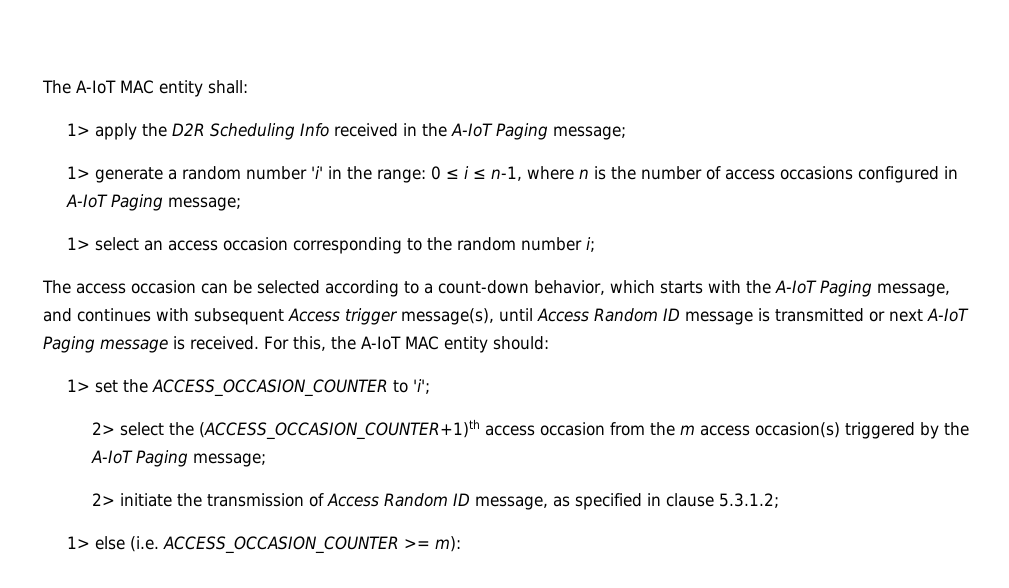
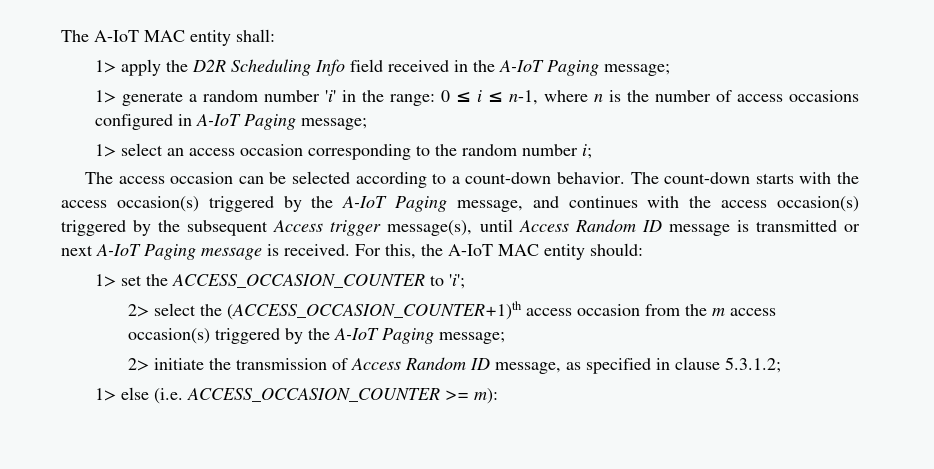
(330, 130) none -> [349,59,383,72] field
[534,280,741,295] behavior, which starts with -> [556,172,860,184] [61,196,302,212] behavior. The count-down starts with the access occasion(s) triggered by
(189, 314) none -> [689,196,859,212] [61,220,181,236] the access occasion(s) triggered by the

